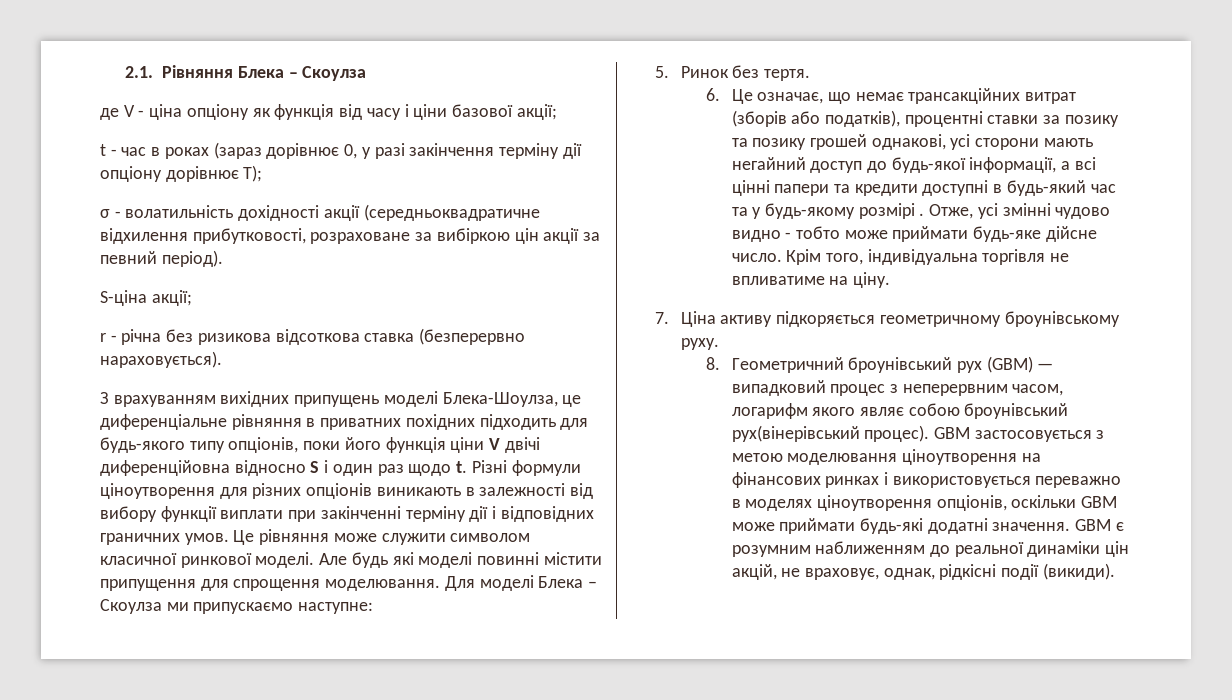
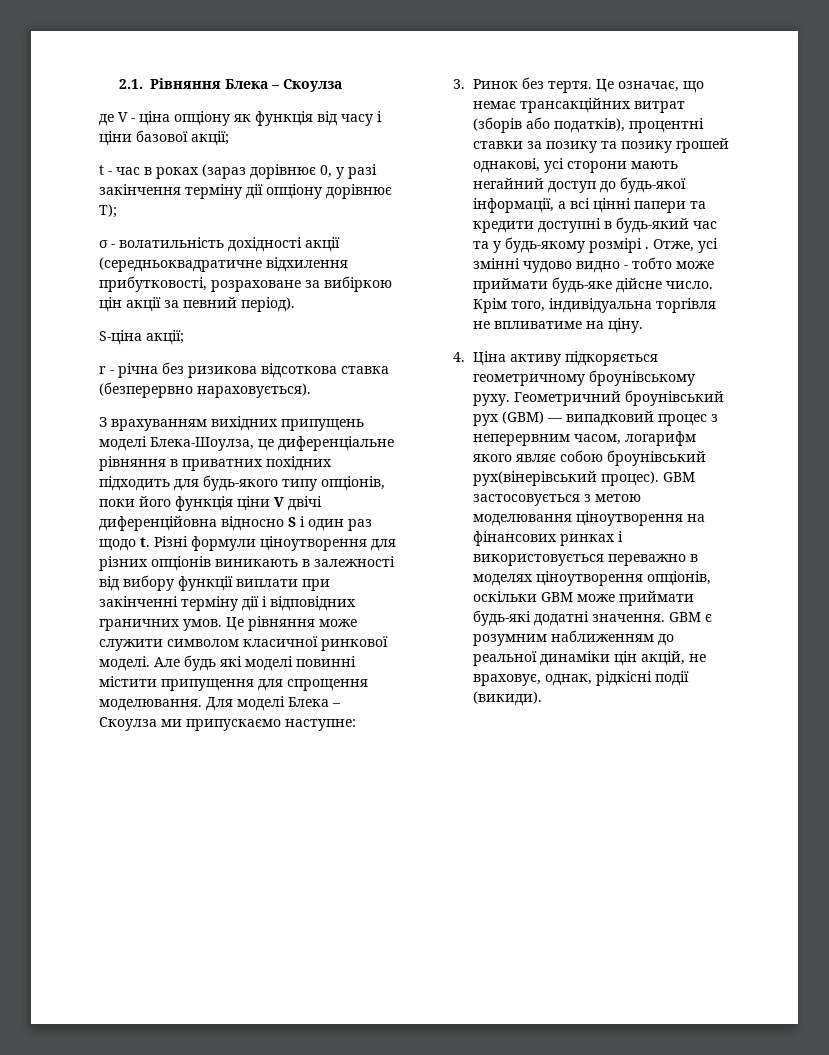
[655,66,670,78] 5. -> [453,79,466,89] 3.
[706,88,721,101] // 6. -> (593, 87) none
[655,312,670,324] 7. -> [453,352,466,362] 4.
[706,357,721,370] // 8. -> (511, 400) none

